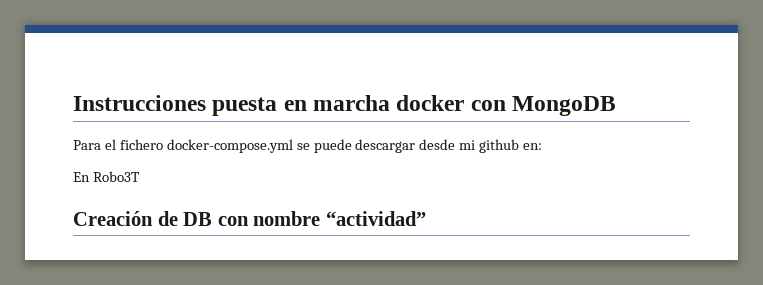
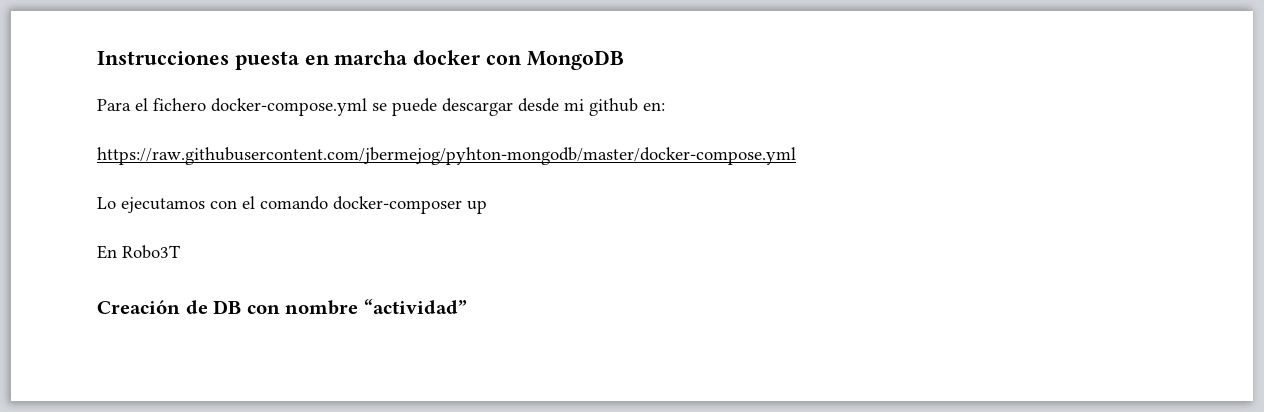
(543, 146) none -> [97,147,796,165] [97,196,487,214] // https://raw.githubusercontent.com/jbermejog/pyhton-mongodb/master/docker-compose.yml // Lo ejecutamos con el comando docker-composer up

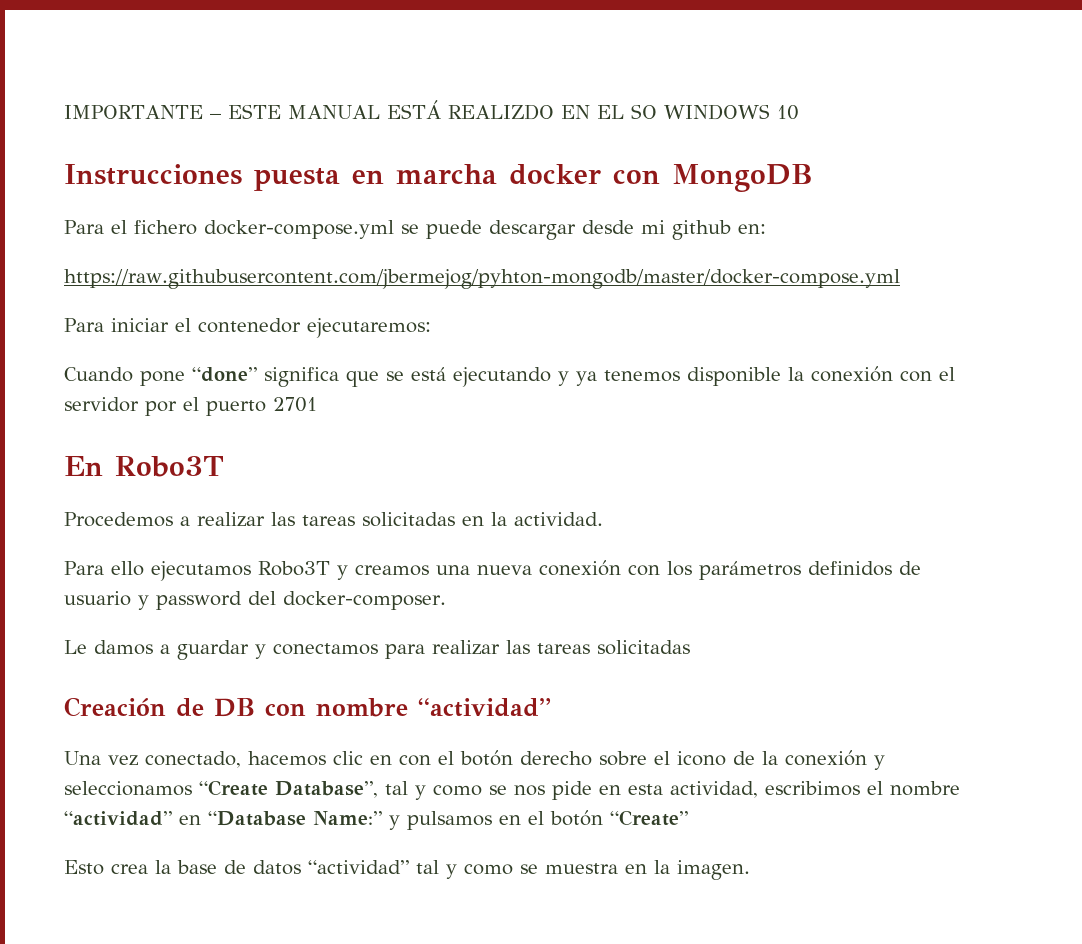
(97, 58) none -> [64,100,799,120] IMPORTANTE – ESTE MANUAL ESTÁ REALIZDO EN EL SO WINDOWS 10 //
[97,196,487,214] [97,245,180,259] Lo ejecutamos con el comando docker-composer up // En Robo3T -> [64,318,431,338] [64,366,955,387] [64,397,317,416] [64,456,224,477] [64,512,603,527] [64,560,921,581] [64,591,446,610] [64,640,690,660] Para iniciar el contenedor ejecutaremos: // Cuando pone “done” significa que se está ejecutando y ya tenemos disponible la conexión con el servidor por el puerto 2701 // En Robo3T // Procedemos a realizar las tareas solicitadas en la actividad. // Para ello ejecutamos Robo3T y creamos una nueva conexión con los parámetros definidos de usuario y password del docker-composer. // Le damos a guardar y conectamos para realizar las tareas solicitadas
(467, 306) none -> [64,750,885,770] [64,780,960,800] [64,810,688,830] [64,860,750,880] // Una vez conectado, hacemos clic en con el botón derecho sobre el icono de la conexión y seleccionamos “Create Database”, tal y como se nos pide en esta actividad, escribimos el nombre “actividad” en “Database Name:” y pulsamos en el botón “Create” // Esto crea la base de datos “actividad” tal y como se muestra en la imagen.

